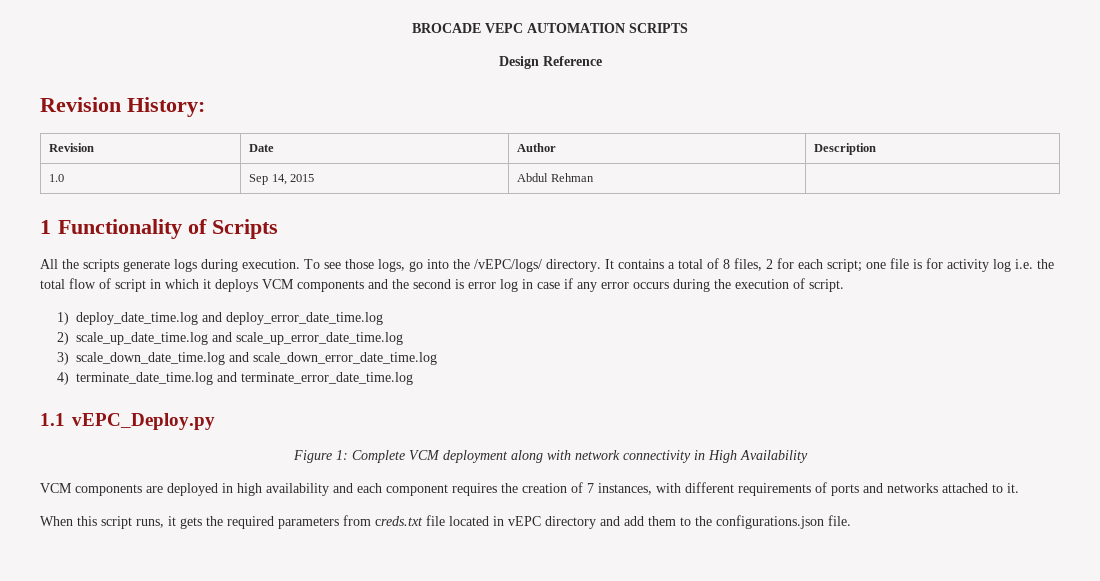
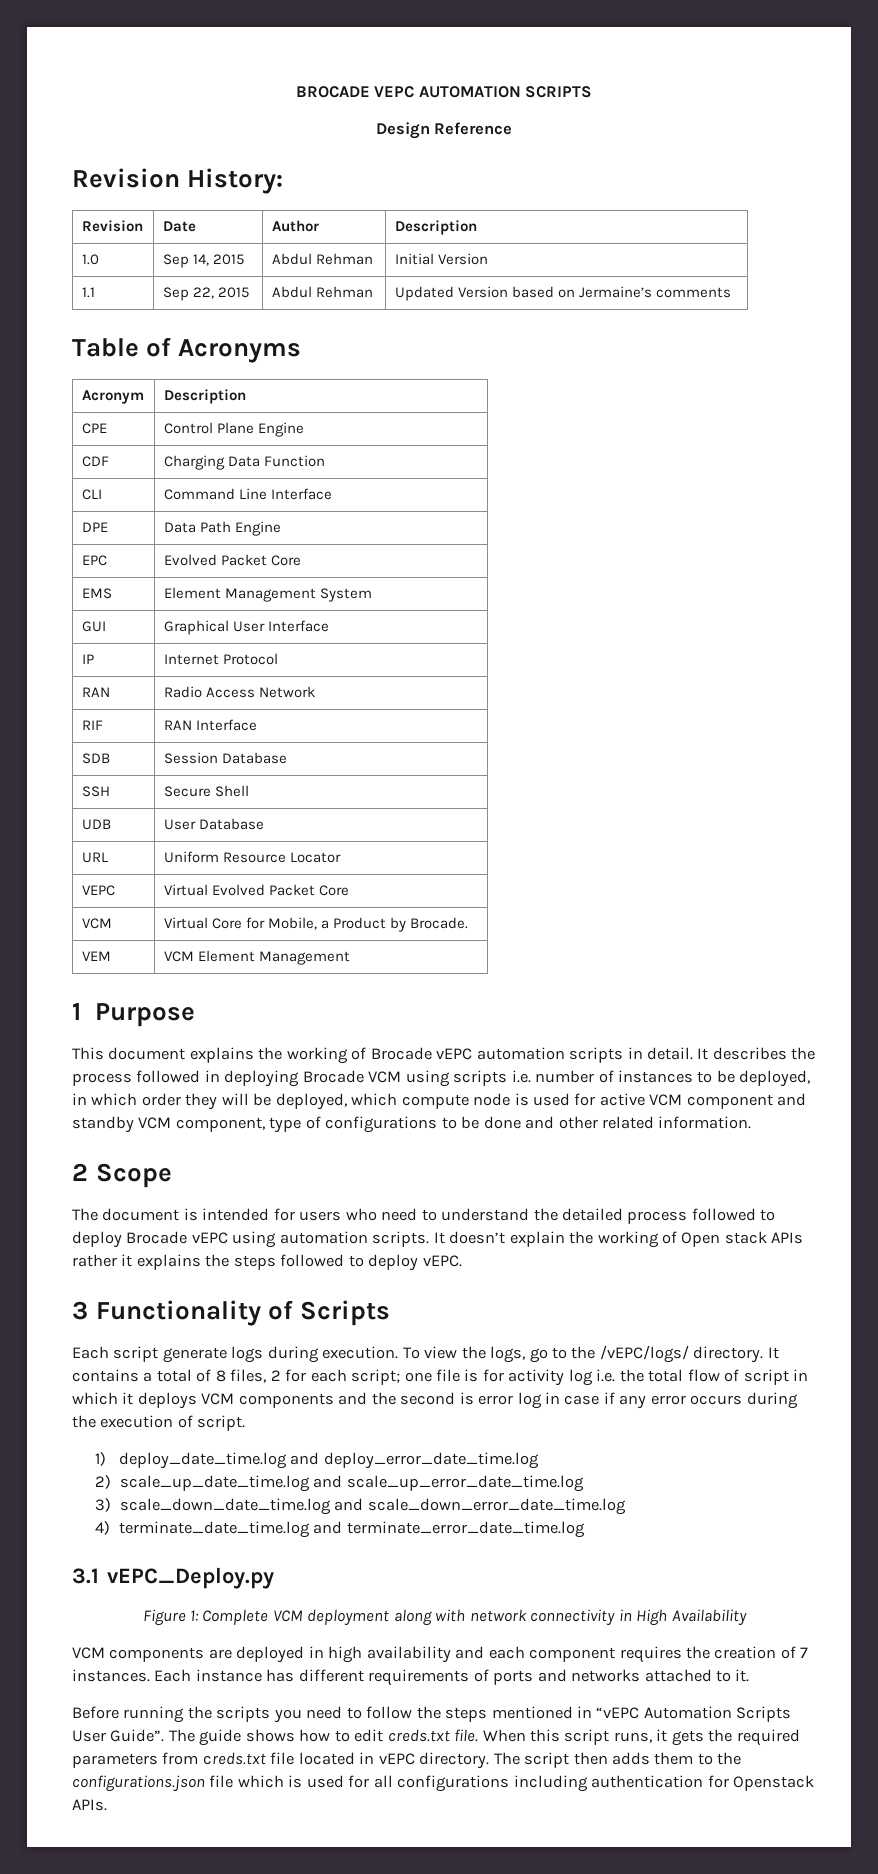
[40,220,51,234] // 1 -> [394,253,488,265] [81,287,95,298] [162,287,249,301] [271,286,373,298] [394,286,731,301] [72,337,302,363] [81,390,144,404] [163,389,246,404] [81,423,107,434] [163,422,304,437] [81,456,109,467] [163,455,325,470] [81,489,102,500] [163,488,332,500] [81,522,108,532] [163,521,281,536] [81,555,107,566] [163,554,301,566] [81,588,112,599] [163,587,372,602] [81,621,106,632] [163,620,329,635] [81,654,94,664] [163,653,278,665] [81,687,110,697] [163,686,315,698] [81,720,103,730] [163,719,257,731] [81,753,110,764] [163,752,287,764] [81,786,110,797] [163,785,249,797] [81,819,111,830] [163,818,264,830] [81,852,108,863] [163,851,341,863] [81,885,115,896] [163,884,349,896] [81,918,112,929] [163,917,469,932] [81,951,111,961] [163,950,350,965] [72,1003,196,1027] [72,1047,816,1064] [72,1070,811,1087] [72,1093,807,1110] [72,1116,752,1133] [72,1163,173,1188] [72,1208,776,1224] [72,1231,804,1248] [72,1254,462,1271] [72,1301,88,1320] Initial Version // 1.1 | Sep 22, 2015 | Abdul Rehman | Updated Version based on Jermaine’s comments // Table of Acronyms // Acronym | Description // CPE | Control Plane Engine // CDF | Charging Data Function // CLI | Command Line Interface // DPE | Data Path Engine // EPC | Evolved Packet Core // EMS | Element Management System // GUI | Graphical User Interface // IP | Internet Protocol // RAN | Radio Access Network // RIF | RAN Interface // SDB | Session Database // SSH | Secure Shell // UDB | User Database // URL | Uniform Resource Locator // VEPC | Virtual Evolved Packet Core // VCM | Virtual Core for Mobile, a Product by Brocade. // VEM | VCM Element Management // 1 Purpose // This document explains the working of Brocade vEPC automation scripts in detail. It describes the process followed in deploying Brocade VCM using scripts i.e. number of instances to be deployed, in which order they will be deployed, which compute node is used for active VCM component and standby VCM component, type of configurations to be done and other related information. // 2 Scope // The document is intended for users who need to understand the detailed process followed to deploy Brocade vEPC using automation scripts. It doesn’t explain the working of Open stack APIs rather it explains the steps followed to deploy vEPC. // 3
[40,259,119,272] All the scripts -> [72,1346,159,1362] Each script
[324,259,374,269] see those -> [424,1346,486,1359] view the
[427,259,449,269] into -> [552,1347,568,1359] to
[40,413,65,426] 1.1 -> [72,1568,99,1584] 3.1
[598,483,681,495] instances, with -> [72,1669,295,1682] instances. Each instance has
(1019, 488) none -> [72,1706,792,1723] [72,1729,479,1746] Before running the scripts you need to follow the steps mentioned in “vEPC Automation Scripts User Guide”. The guide shows how to edit creds.txt file.
[545,515,851,529] directory and add them to the configurations.json file. -> [419,1752,742,1769] [72,1775,815,1792] [72,1799,107,1811] directory. The script then adds them to the configurations.json file which is used for all configurations including authentication for Openstack APIs.

